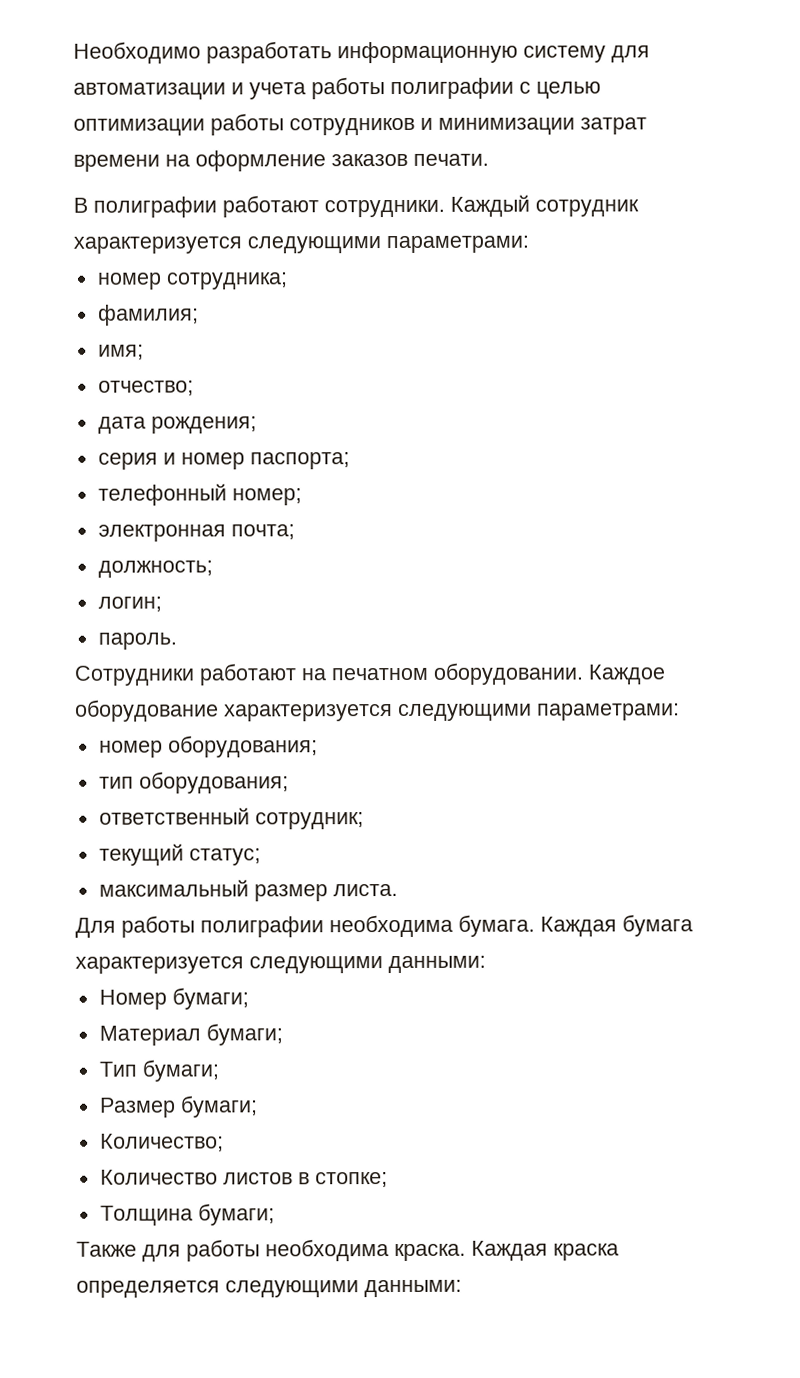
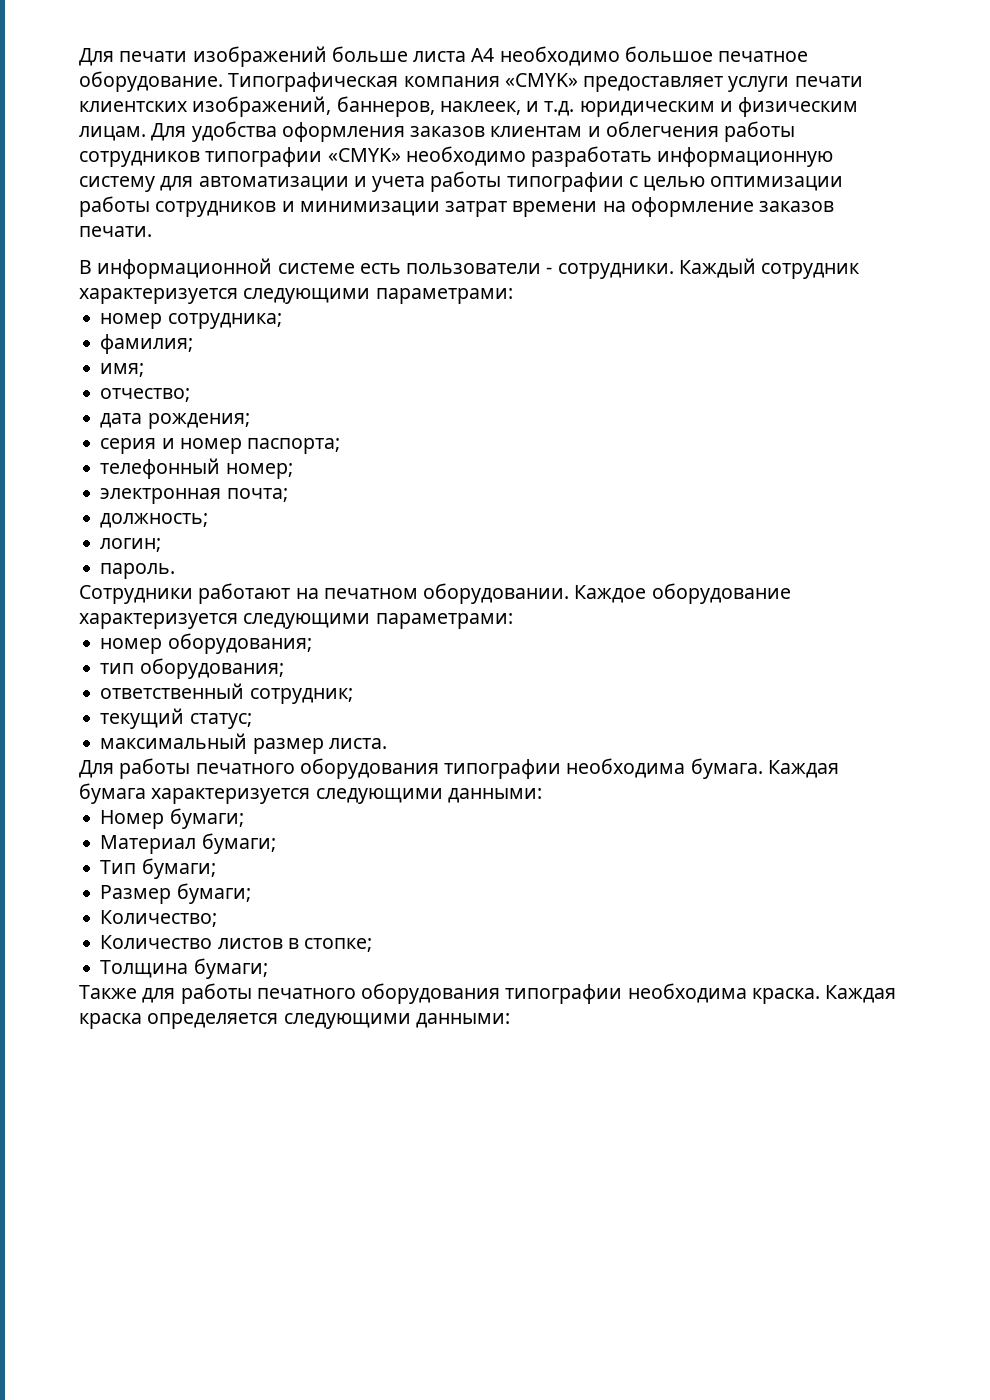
[73,41,201,64] Необходимо -> [79,46,809,67] [79,71,863,92] [79,96,859,117] [79,121,796,142] [79,146,526,167] Для печати изображений больше листа A4 необходимо большое печатное оборудование. Типографическая компания «CMYK» предоставляет услуги печати клиентских изображений, баннеров, наклеек, и т.д. юридическим и физическим лицам. Для удобства оформления заказов клиентам и облегчения работы сотрудников типографии «CMYK» необходимо
[390,77,514,100] полиграфии -> [506,172,624,192] типографии
[93,195,319,218] полиграфии работают -> [97,258,553,279] информационной системе есть пользователи -
[200,916,324,938] полиграфии -> [195,758,562,779] печатного оборудования типографии
(260, 1250) none -> [256,983,623,1004] печатного оборудования типографии

